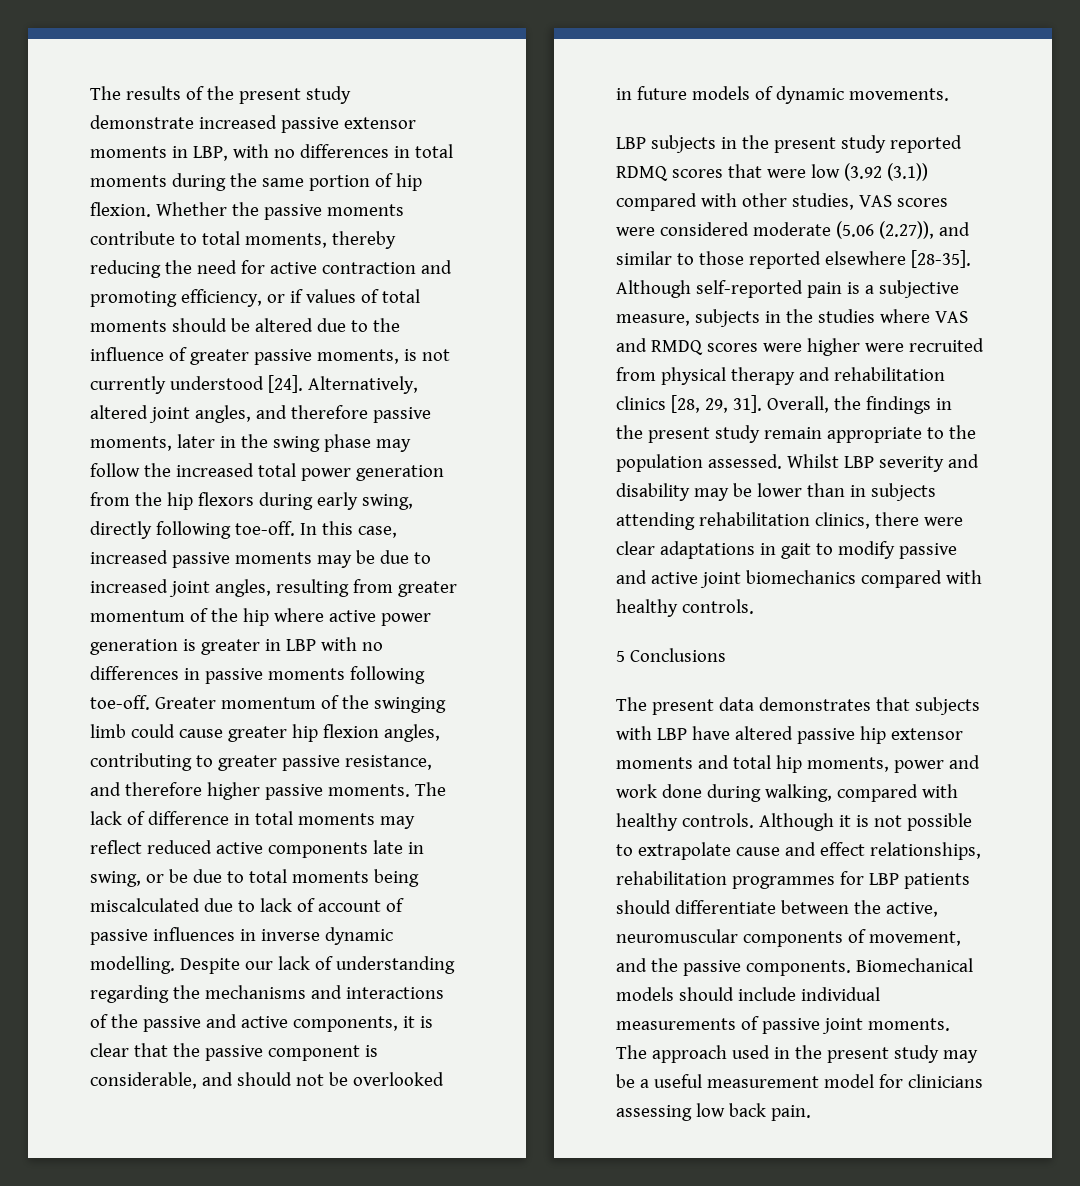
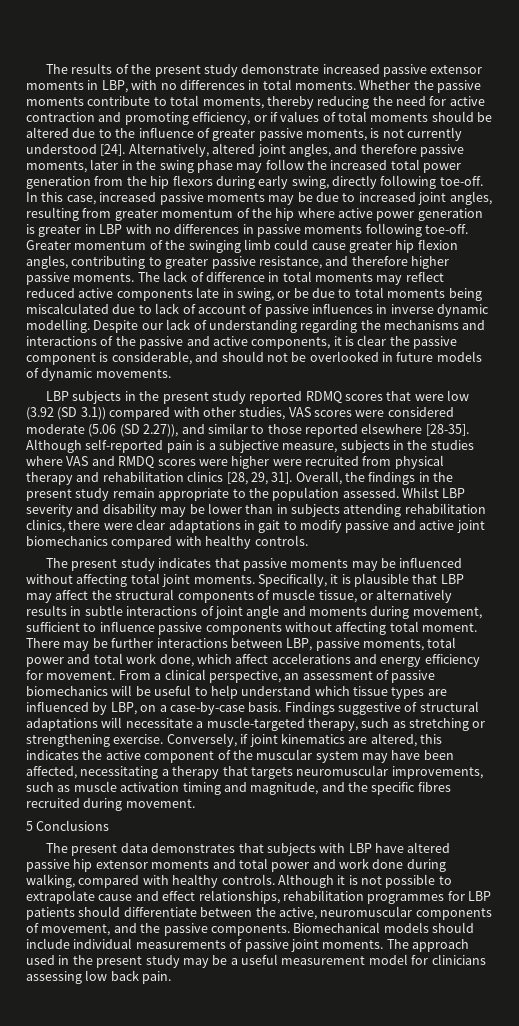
[90,173,422,191] [90,202,151,217] moments during the same portion of hip flexion. -> [295,81,356,90] moments.
[133,1043,168,1057] that -> (387, 340) none
[886,163,928,181] (3.1)) -> [57,407,106,420] (SD 3.1))
[878,221,934,239] (2.27)), -> [119,424,179,437] (SD 2.27)),
(754, 606) none -> [46,557,463,571] [26,573,464,587] [26,589,453,603] [26,605,482,619] [26,621,477,635] [26,637,457,651] [26,653,480,667] [26,669,436,683] [26,685,447,699] [26,701,479,715] [26,717,486,731] [26,733,442,747] [26,749,454,763] [26,765,483,779] [26,781,451,795] [26,798,195,811] // The present study indicates that passive moments may be influenced without affecting total joint moments. Specifically, it is plausible that LBP may affect the structural components of muscle tissue, or alternatively results in subtle interactions of joint angle and moments during movement, sufficient to influence passive components without affecting total moment. There may be further interactions between LBP, passive moments, total power and total work done, which affect accelerations and energy efficiency for movement. From a clinical perspective, an assessment of passive biomechanics will be useful to help understand which tissue types are influenced by LBP, on a case-by-case basis. Findings suggestive of structural adaptations will necessitate a muscle-targeted therapy, such as stretching or strengthening exercise. Conversely, if joint kinematics are altered, this indicates the active component of the muscular system may have been affected, necessitating a therapy that targets neuromuscular improvements, such as muscle activation timing and magnitude, and the specific fibres recruited during movement.
[775,755,889,773] hip moments, -> (268, 863) none

